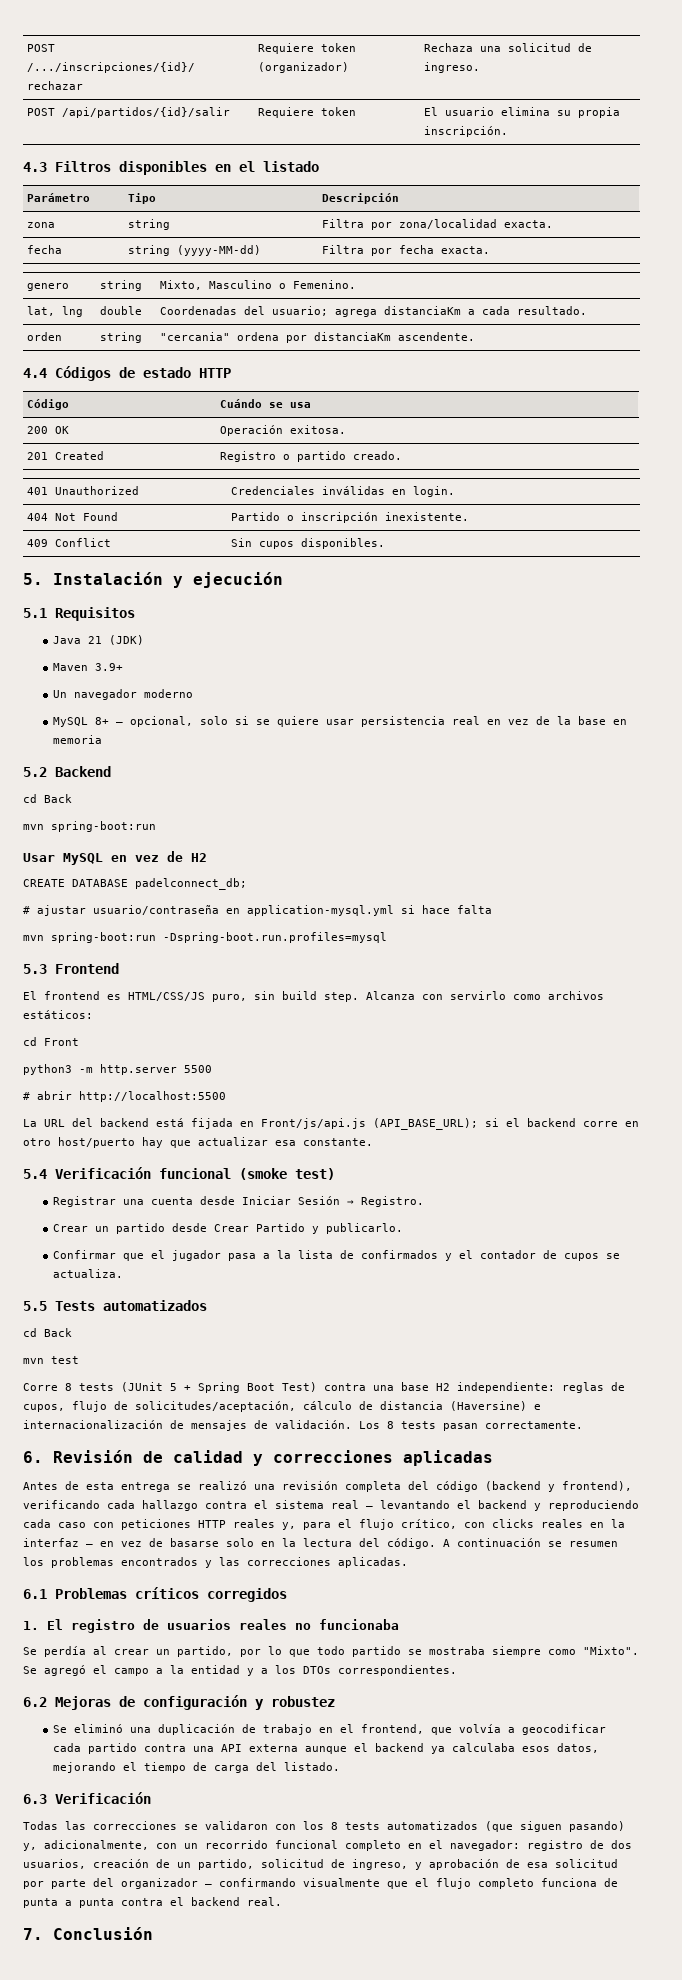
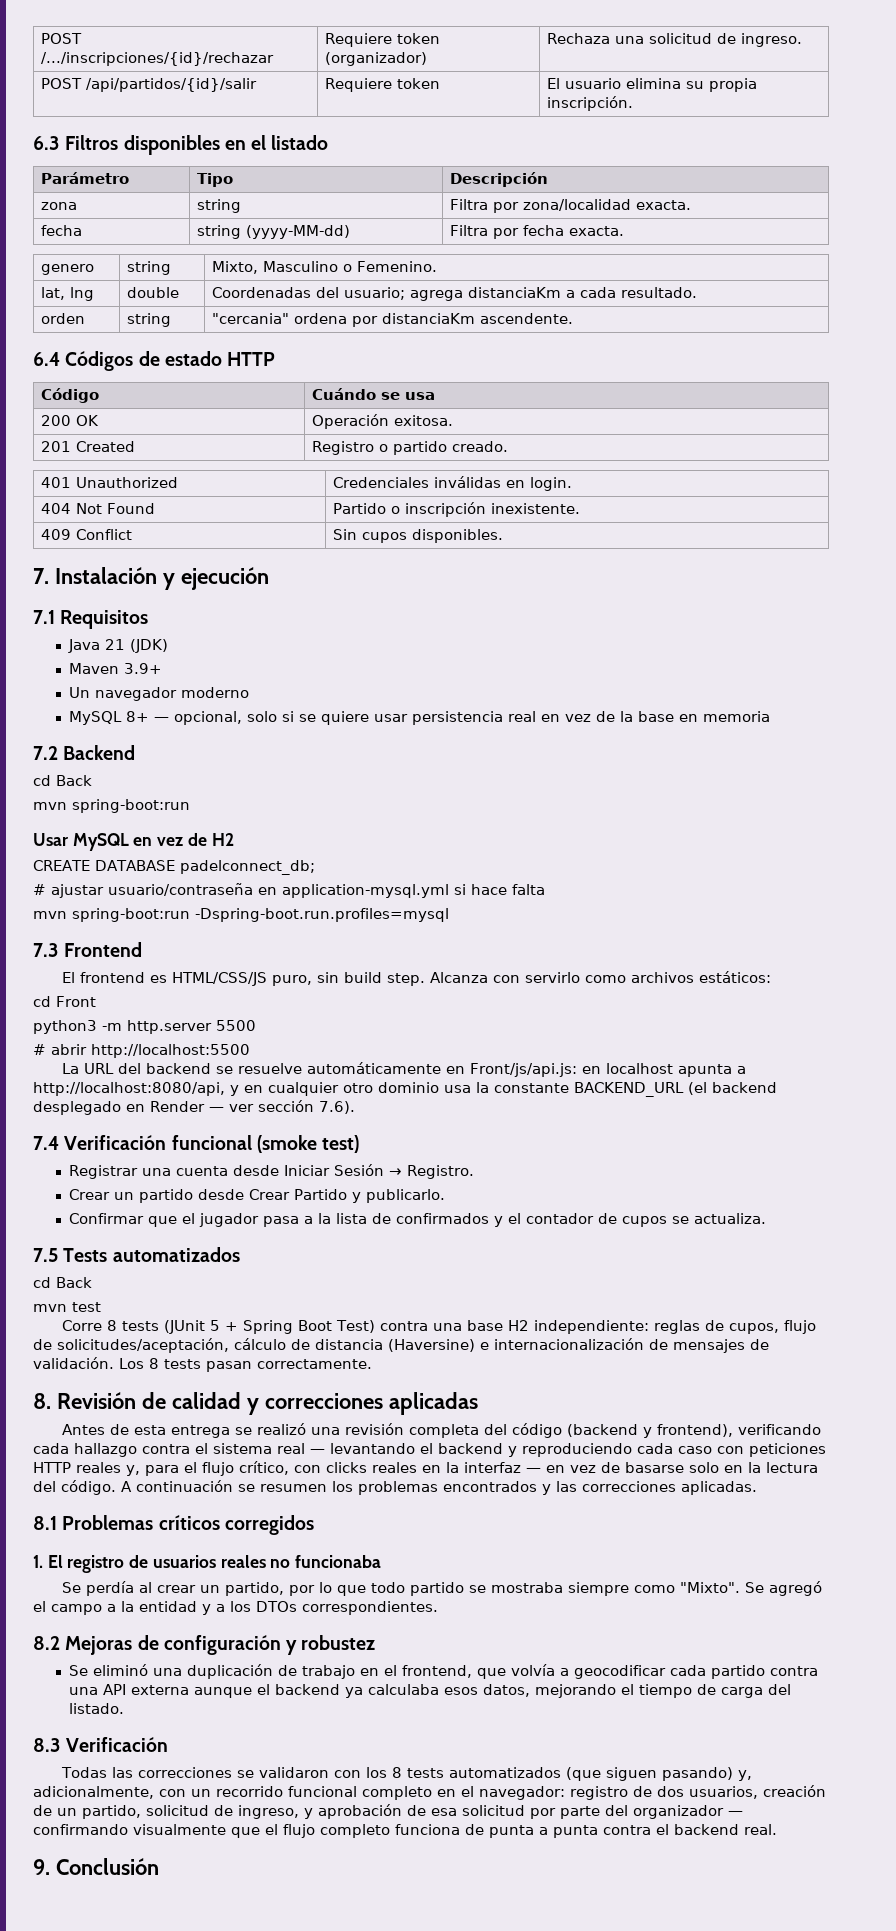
[23,162,47,172] 4.3 -> [33,136,60,150] 6.3
[23,368,47,378] 4.4 -> [33,352,60,366] 6.4
[23,573,43,585] 5. -> [33,568,49,584] 7.
[23,608,47,618] 5.1 -> [33,610,55,624] 7.1
[23,767,47,777] 5.2 -> [33,746,58,760] 7.2
[23,964,47,974] 5.3 -> [33,943,59,957] 7.3
[156,1118,639,1130] [23,1137,373,1148] [23,1169,47,1179] está fijada en Front/js/api.js (API_BASE_URL); si el backend corre en otro host/puerto hay que actualizar esa constante. // 5.4 -> [215,1062,746,1077] [33,1082,777,1097] [33,1100,355,1115] [33,1136,59,1150] se resuelve automáticamente en Front/js/api.js: en localhost apunta a http://localhost:8080/api, y en cualquier otro dominio usa la constante BACKEND_URL (el backend desplegado en Render — ver sección 7.6). // 7.4
[23,1301,47,1311] 5.5 -> [33,1248,58,1262] 7.5
[23,1451,43,1463] 6. -> [33,1393,51,1409] 8.
[23,1589,47,1599] 6.1 -> [33,1516,57,1530] 8.1
[23,1697,47,1707] 6.2 -> [33,1636,60,1650] 8.2
[23,1794,47,1804] 6.3 -> [33,1738,61,1752] 8.3
[23,1928,43,1940] 7. -> [33,1859,50,1875] 9.

